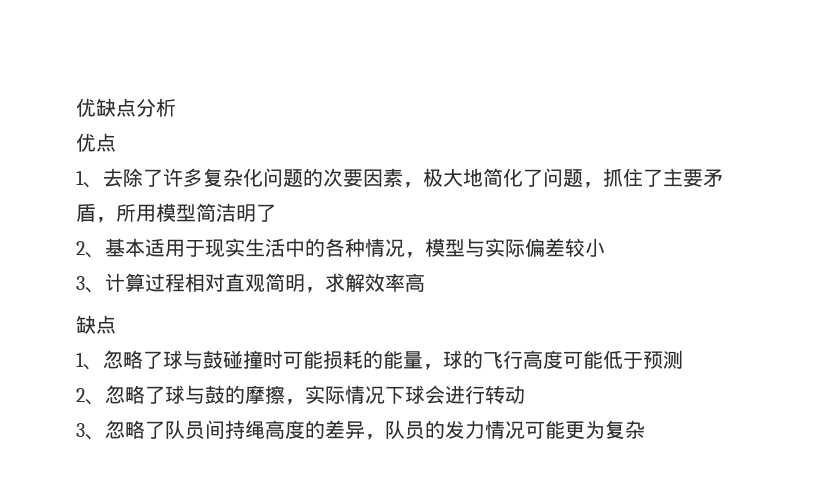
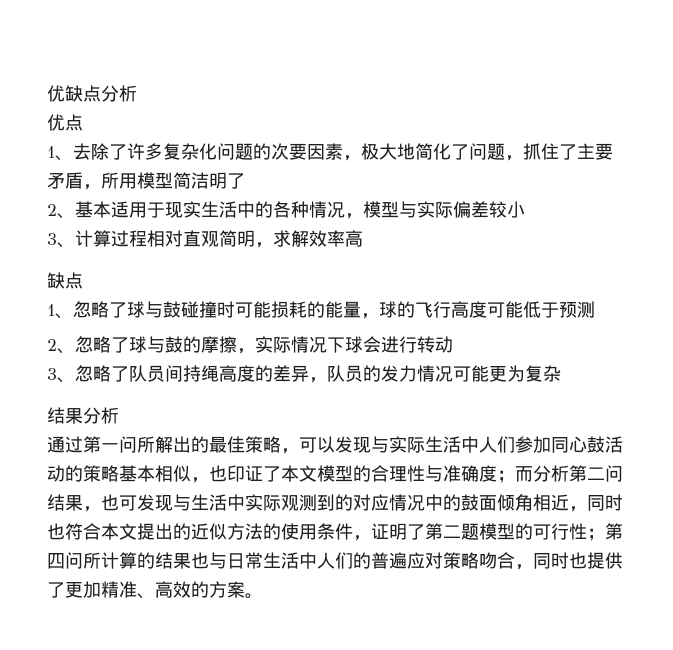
(645, 429) none -> [47,407,119,424] [47,436,623,454] [47,465,623,483] [47,494,623,512] [47,523,623,541] [47,552,623,570] [47,581,263,599] // 结果分析 // 通过第一问所解出的最佳策略，可以发现与实际生活中人们参加同心鼓活动的策略基本相似，也印证了本文模型的合理性与准确度；而分析第二问结果，也可发现与生活中实际观测到的对应情况中的鼓面倾角相近，同时也符合本文提出的近似方法的使用条件，证明了第二题模型的可行性；第四问所计算的结果也与日常生活中人们的普遍应对策略吻合，同时也提供了更加精准、高效的方案。

